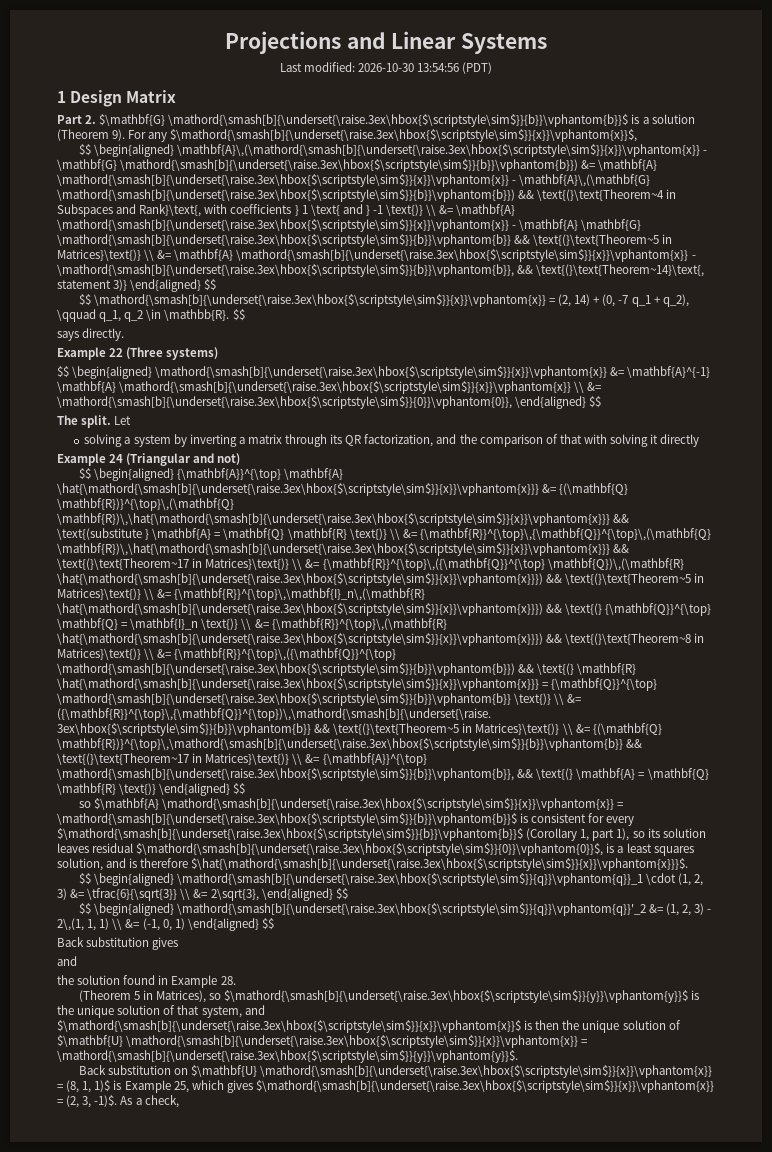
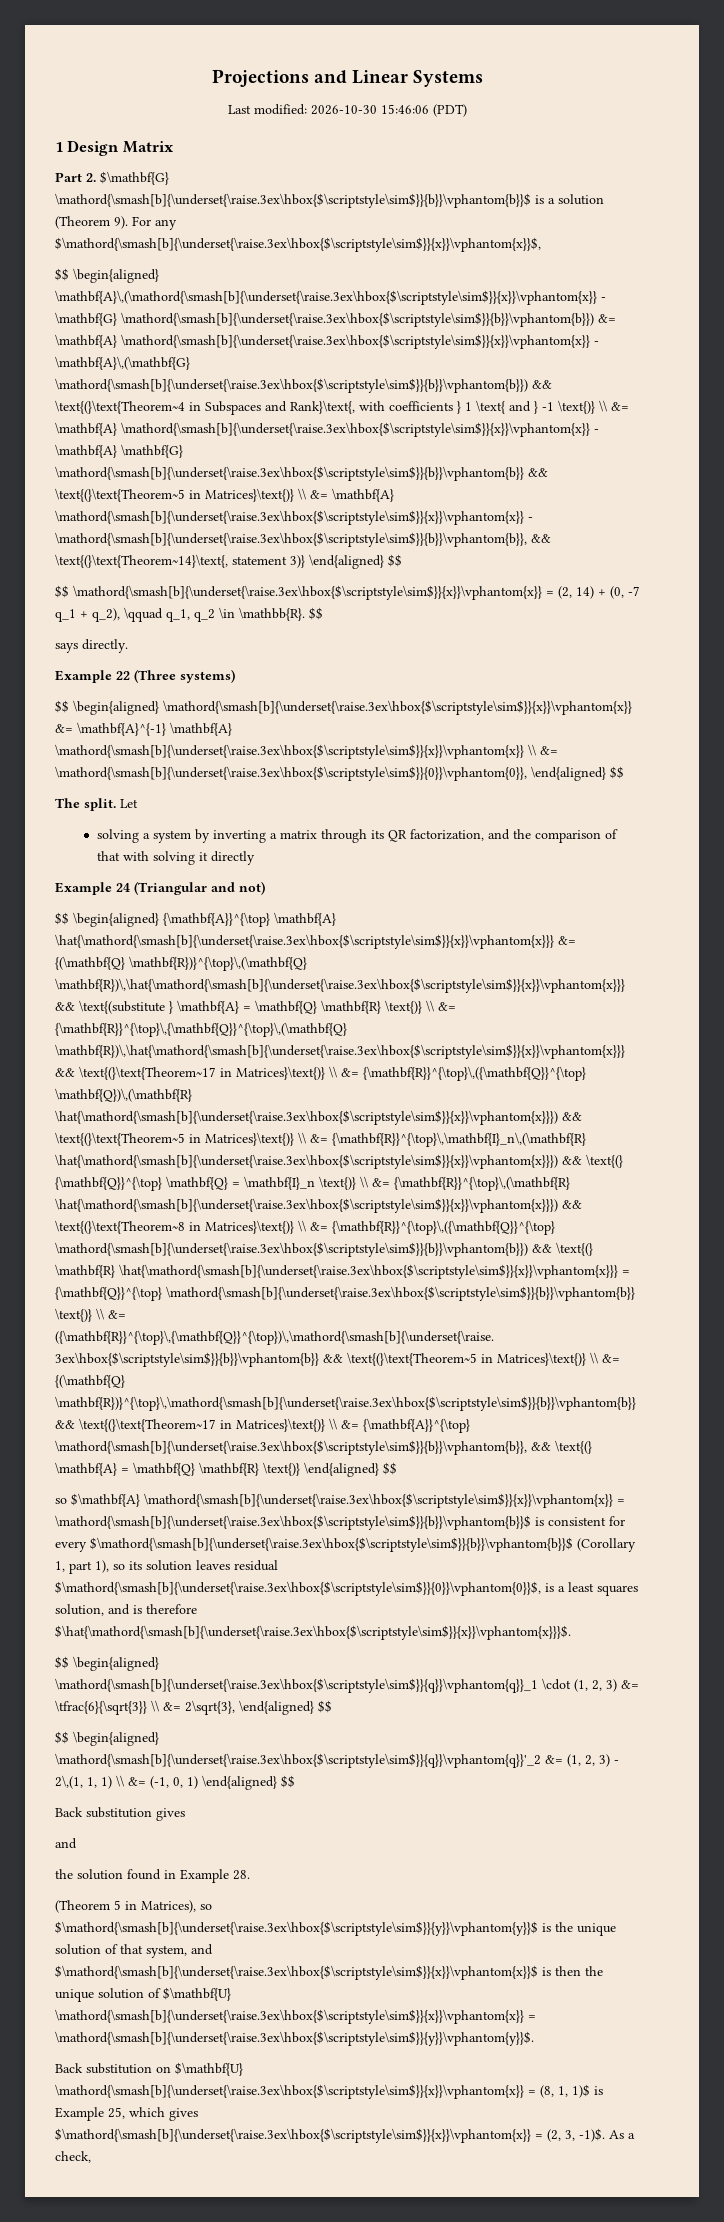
[417,63,460,72] 13:54:56 -> [381,104,429,114] 15:46:06

